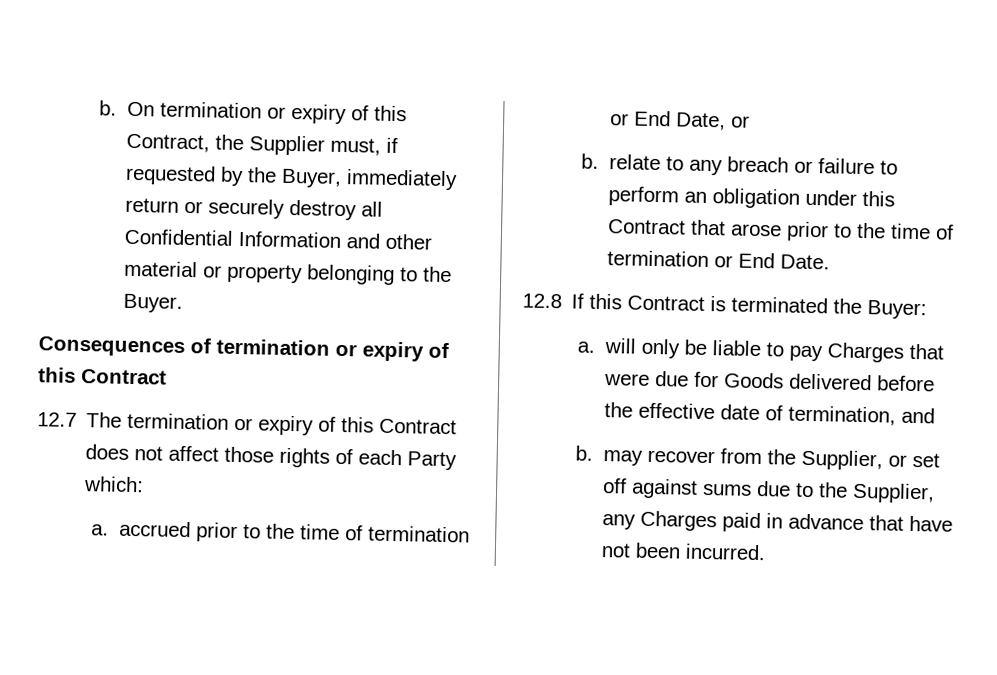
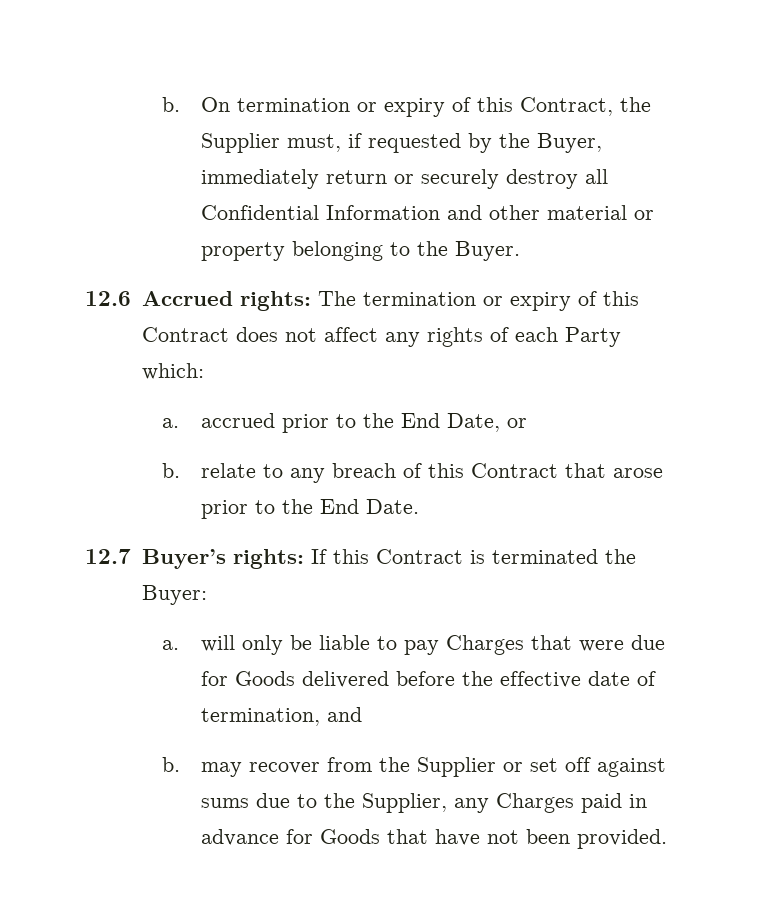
[38,336,449,362] [38,367,167,385] [37,412,77,427] Consequences of termination or expiry of this Contract // 12.7 -> [85,291,311,311] 12.6 Accrued rights:
[224,446,275,463] those -> [384,332,420,347] any
[300,524,471,543] [610,113,630,126] time of termination or -> (394, 420) none
[794,158,899,175] [608,186,858,209] or failure to perform an obligation under -> [402,463,422,478] of
[890,223,955,240] [607,250,734,268] time of termination or -> (313, 506) none
[522,293,562,309] 12.8 -> [85,549,304,569] 12.7 Buyer’s rights:
[801,449,884,471] Supplier, -> [416,757,496,777] Supplier
(865, 522) none -> [285,829,380,844] for Goods
[685,543,767,561] incurred. -> [576,829,667,849] provided.

